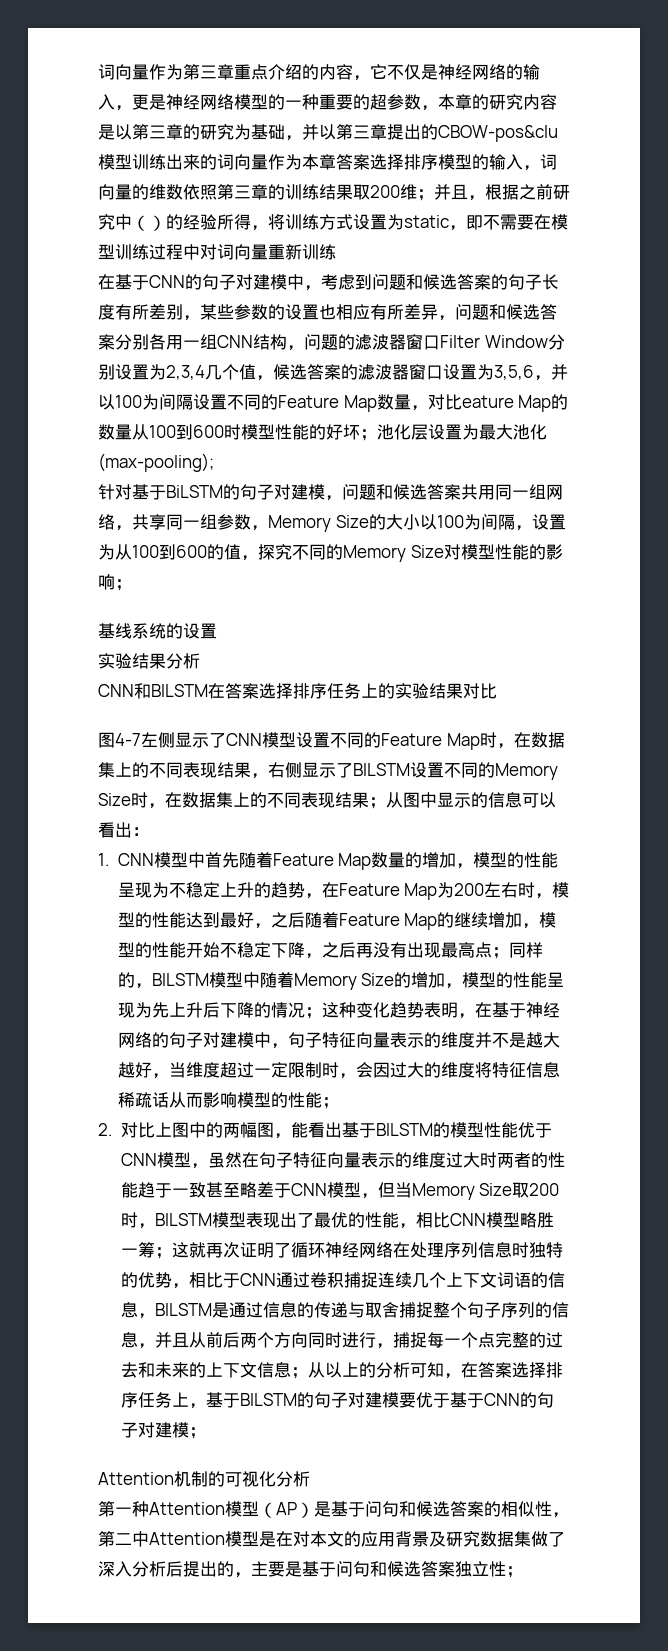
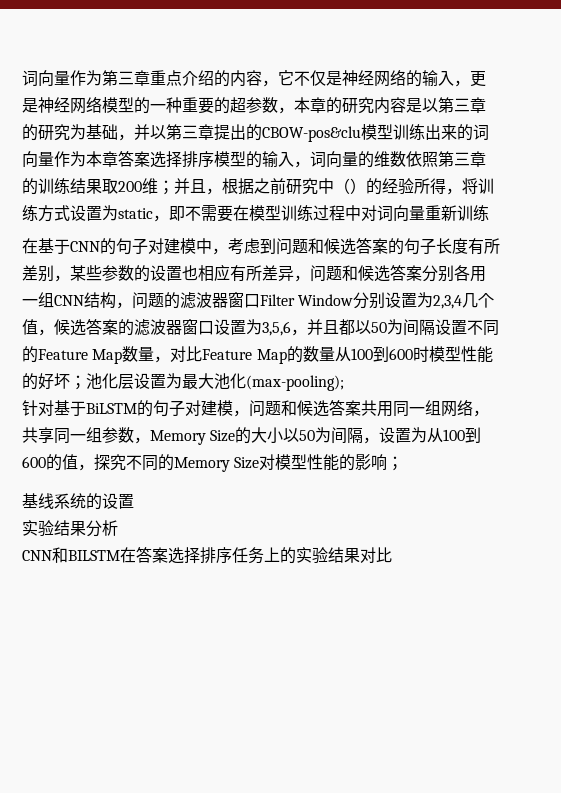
[98,394,142,410] 以100 -> [323,319,387,335] 且都以50
[461,395,514,408] eature -> [202,349,253,360] Feature
[436,515,464,528] 100 -> [299,430,316,441] 50
[98,732,565,750] [98,762,558,780] [98,792,556,809] [98,822,149,838] [98,852,559,870] [117,882,570,900] [117,912,557,930] [117,942,543,959] [117,972,565,990] [117,1002,560,1019] [117,1032,560,1049] [117,1062,560,1079] [117,1092,339,1109] [98,1122,552,1139] [120,1152,565,1169] [120,1182,560,1200] [120,1212,554,1229] [120,1242,563,1259] [120,1272,565,1289] [120,1302,569,1319] [120,1332,563,1349] [120,1362,563,1379] [120,1392,554,1409] [120,1422,206,1439] [98,1471,310,1487] [98,1501,569,1518] [98,1531,565,1547] [98,1561,523,1578] // 图4-7左侧显示了CNN模型设置不同的Feature Map时，在数据集上的不同表现结果，右侧显示了BILSTM设置不同的Memory Size时，在数据集上的不同表现结果；从图中显示的信息可以看出： // 1. CNN模型中首先随着Feature Map数量的增加，模型的性能呈现为不稳定上升的趋势，在Feature Map为200左右时，模型的性能达到最好，之后随着Feature Map的继续增加，模型的性能开始不稳定下降，之后再没有出现最高点；同样的，BILSTM模型中随着Memory Size的增加，模型的性能呈现为先上升后下降的情况；这种变化趋势表明，在基于神经网络的句子对建模中，句子特征向量表示的维度并不是越大越好，当维度超过一定限制时，会因过大的维度将特征信息稀疏话从而影响模型的性能； // 2.对比上图中的两幅图，能看出基于BILSTM的模型性能优于CNN模型，虽然在句子特征向量表示的维度过大时两者的性能趋于一致甚至略差于CNN模型，但当Memory Size取200时，BILSTM模型表现出了最优的性能，相比CNN模型略胜一筹；这就再次证明了循环神经网络在处理序列信息时独特的优势，相比于CNN通过卷积捕捉连续几个上下文词语的信息，BILSTM是通过信息的传递与取舍捕捉整个句子序列的信息，并且从前后两个方向同时进行，捕捉每一个点完整的过去和未来的上下文信息；从以上的分析可知，在答案选择排序任务上，基于BILSTM的句子对建模要优于基于CNN的句子对建模； // Attention机制的可视化分析 // 第一种Attention模型（AP）是基于问句和候选答案的相似性，第二中Attention模型是在对本文的应用背景及研究数据集做了深入分析后提出的，主要是基于问句和候选答案独立性； -> (392, 555) none

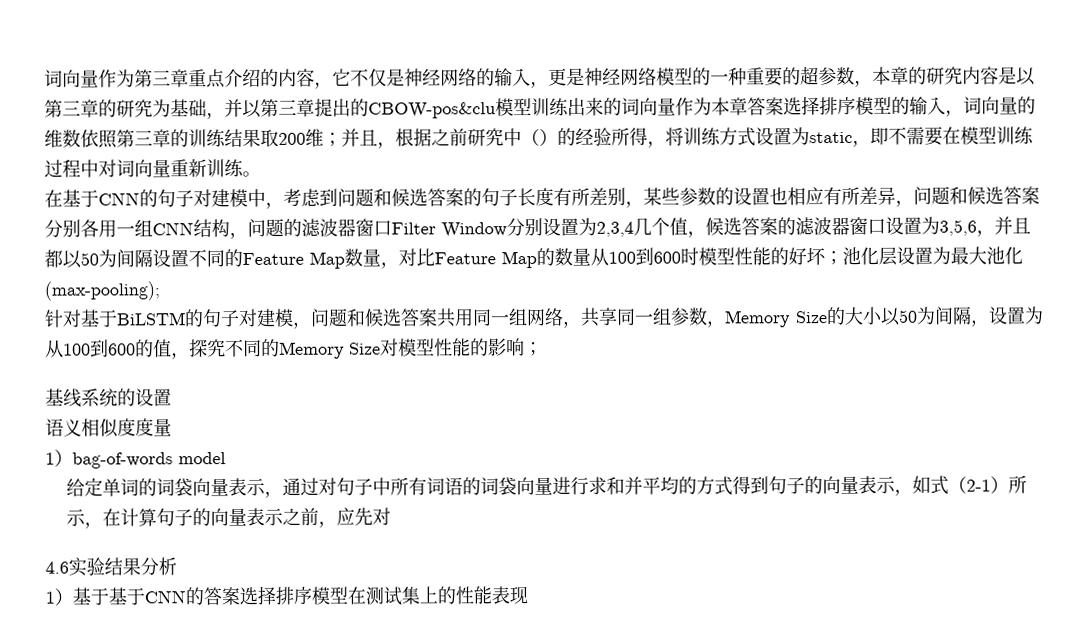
(489, 213) none -> [242,170,261,177] 。
[22,520,118,537] [22,547,392,564] 实验结果分析 // CNN和BILSTM在答案选择排序任务上的实验结果对比 -> [45,418,172,438] [45,449,226,469] [65,475,1027,498] [65,507,391,529] [45,557,177,577] [45,585,528,606] 语义相似度度量 // 1）bag-of-words model // 给定单词的词袋向量表示，通过对句子中所有词语的词袋向量进行求和并平均的方式得到句子的向量表示，如式（2-1）所示，在计算句子的向量表示之前，应先对 // 4.6实验结果分析 // 1）基于基于CNN的答案选择排序模型在测试集上的性能表现

